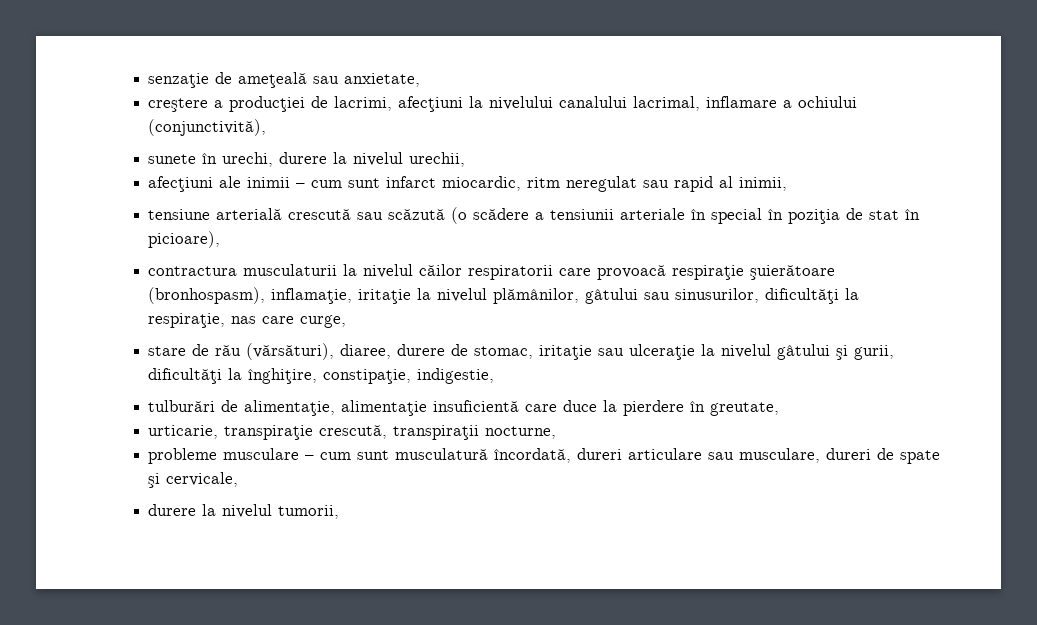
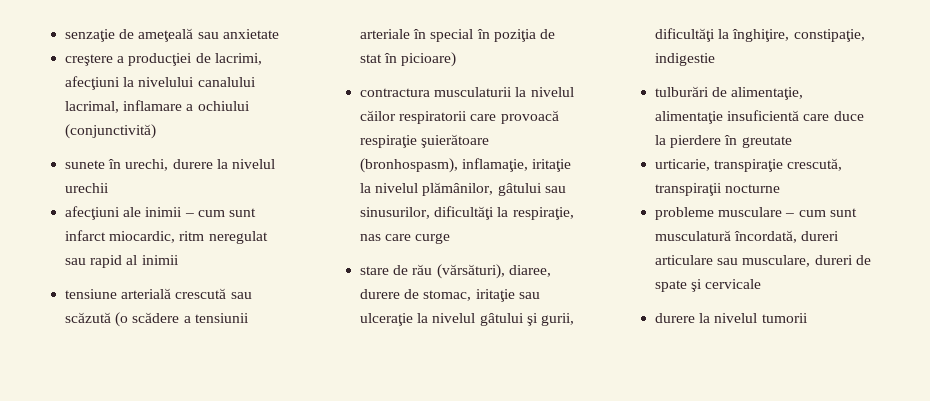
[344,73,421,87] anxietate, -> [222,29,279,39] anxietate
[148,119,267,136] (conjunctivită), -> [65,124,157,139] (conjunctivită)
[409,152,466,167] urechii, -> [65,183,110,193] urechii
[739,177,788,191] inimii, -> [141,255,179,265] inimii
[148,231,221,248] picioare), -> [401,52,457,67] picioare)
[300,315,347,328] curge, -> [415,233,451,244] curge
[417,368,495,384] indigestie, -> [655,53,716,66] indigestie
[710,402,780,416] greutate, -> [741,136,792,148] greutate
[485,426,557,439] nocturne, -> [725,184,781,193] nocturne
[166,472,239,487] [148,504,340,519] cervicale, // durere la nivelul tumorii, -> [705,279,762,289] [655,313,808,323] cervicale // durere la nivelul tumorii

